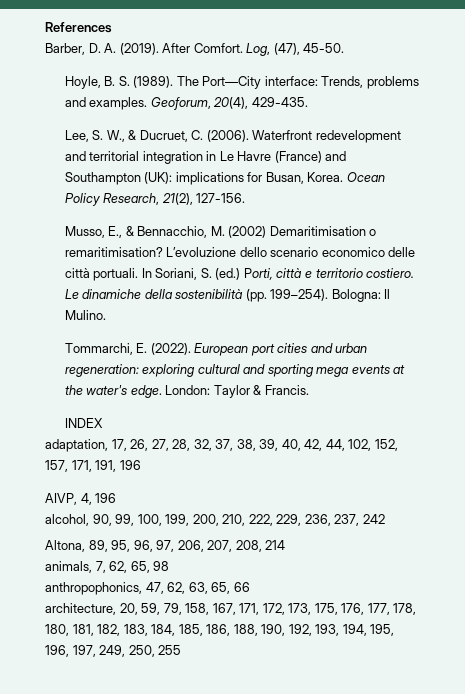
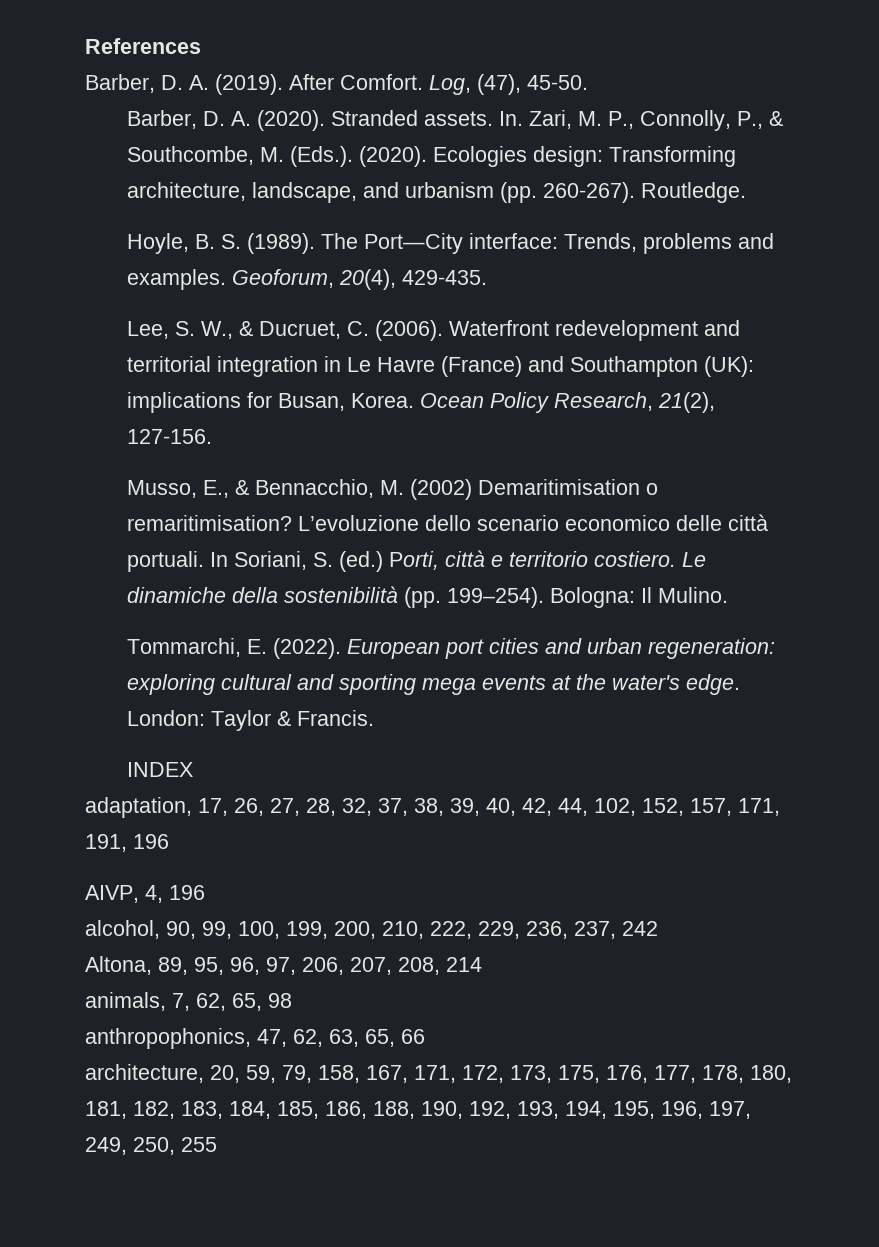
(345, 48) none -> [126,110,783,131] [126,146,736,167] [126,182,746,203] // Barber, D. A. (2020). Stranded assets. In. Zari, M. P., Connolly, P., & Southcombe, M. (Eds.). (2020). Ecologies design: Transforming architecture, landscape, and urbanism (pp. 260-267). Routledge.

